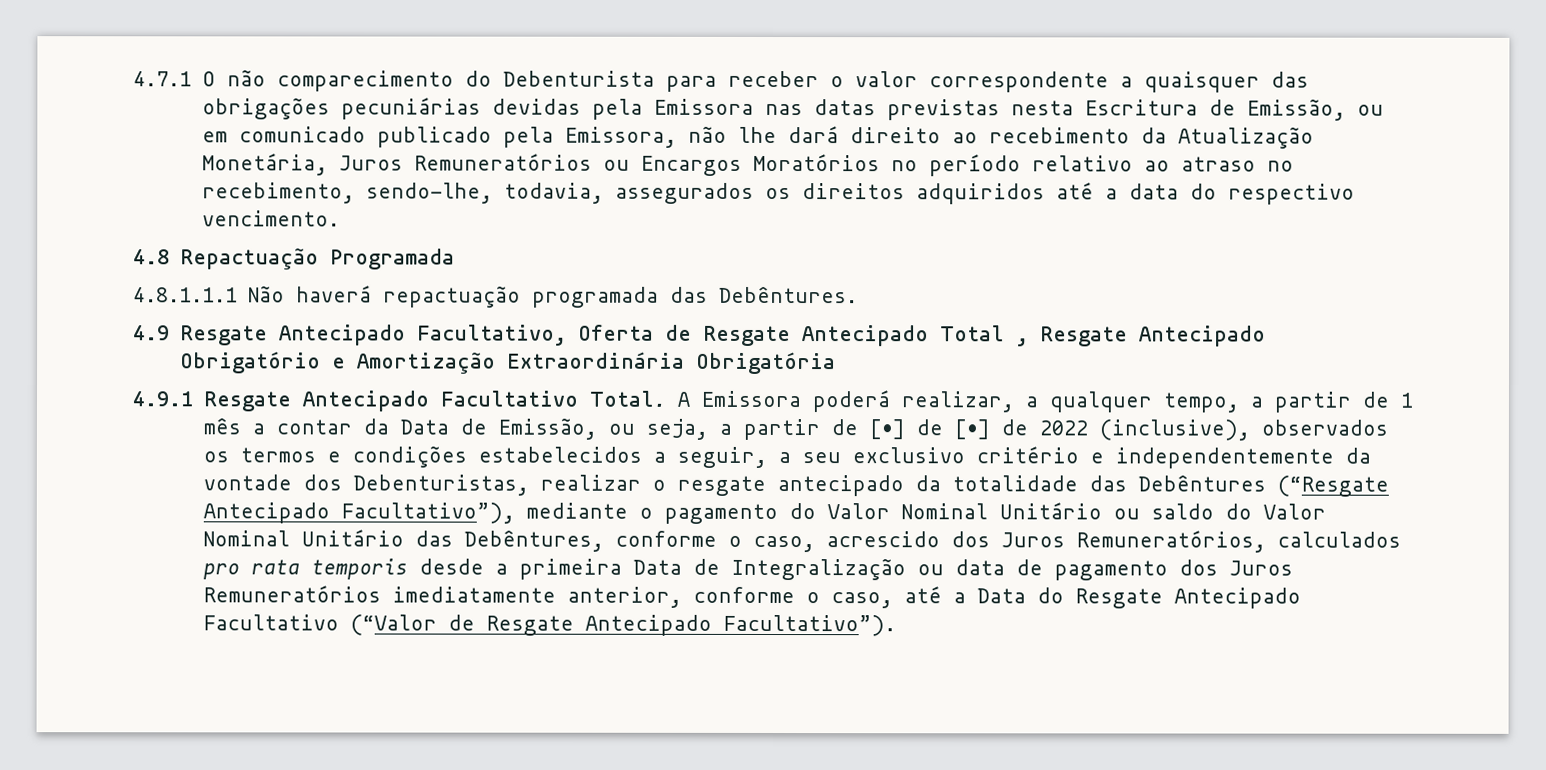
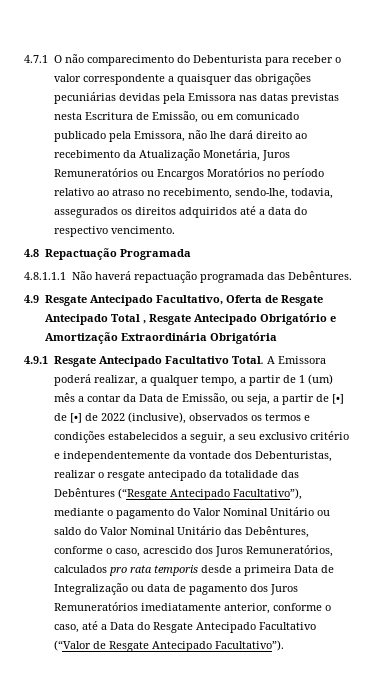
(1413, 400) none -> [307,374,333,385] (um)

